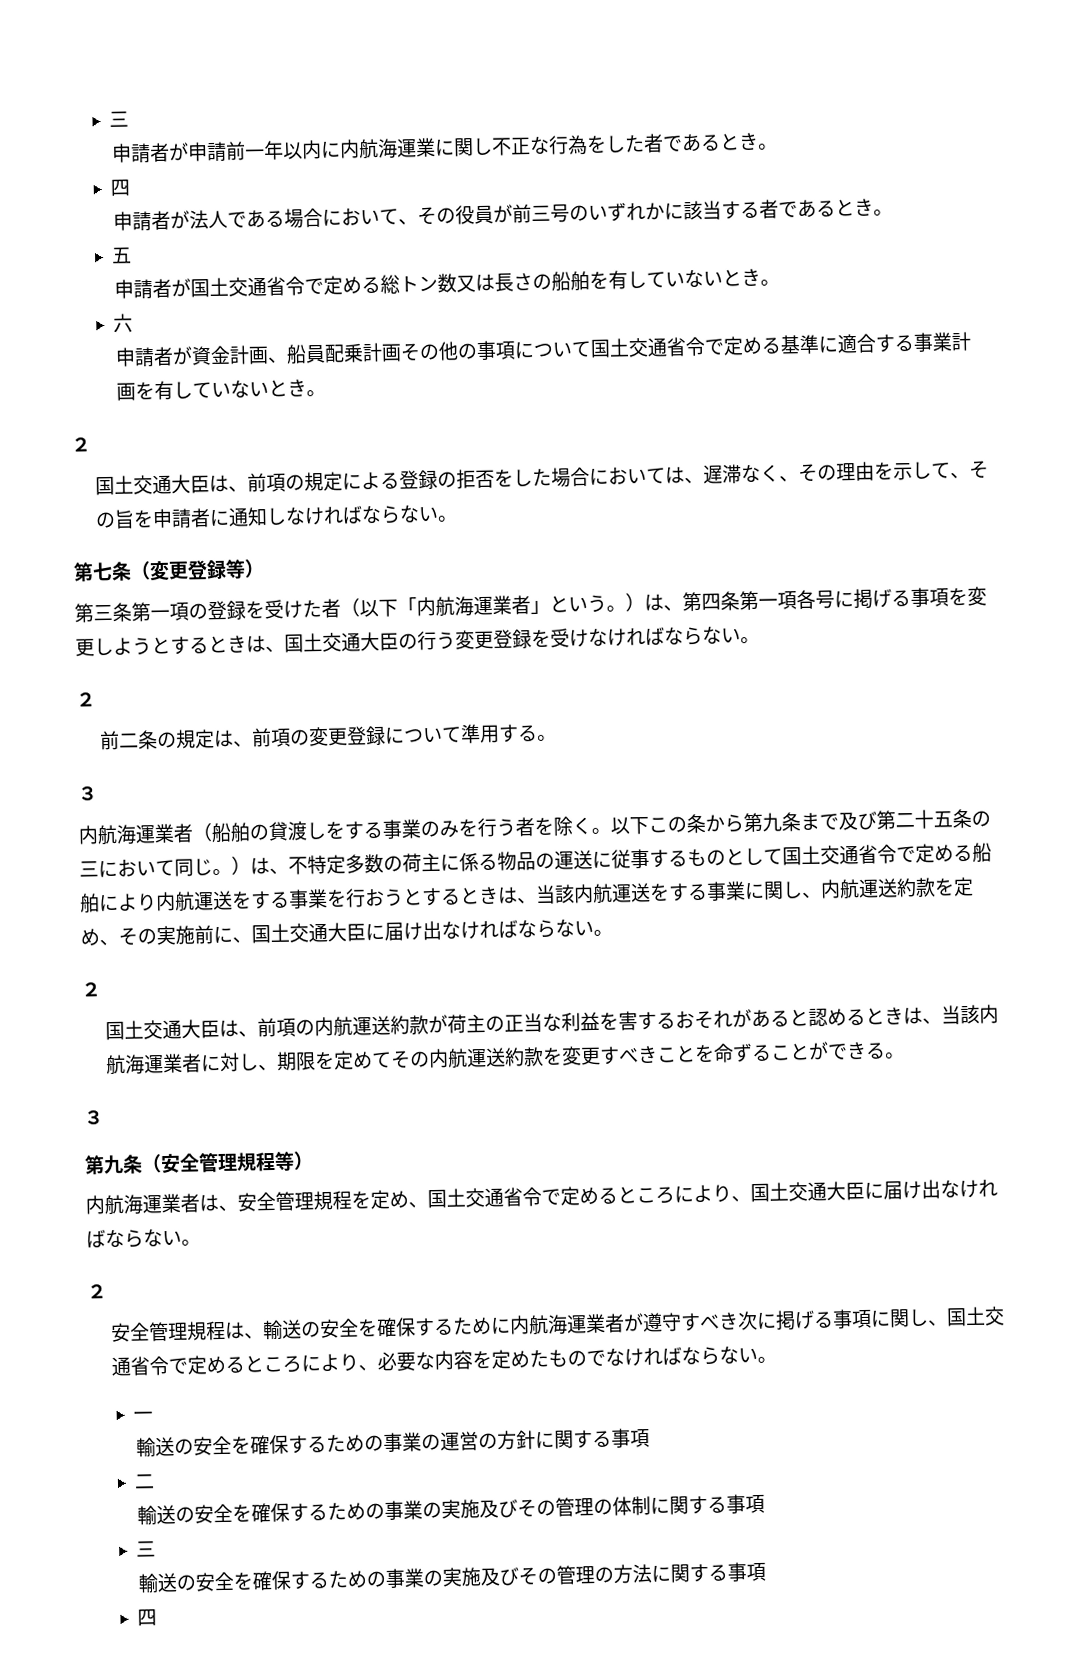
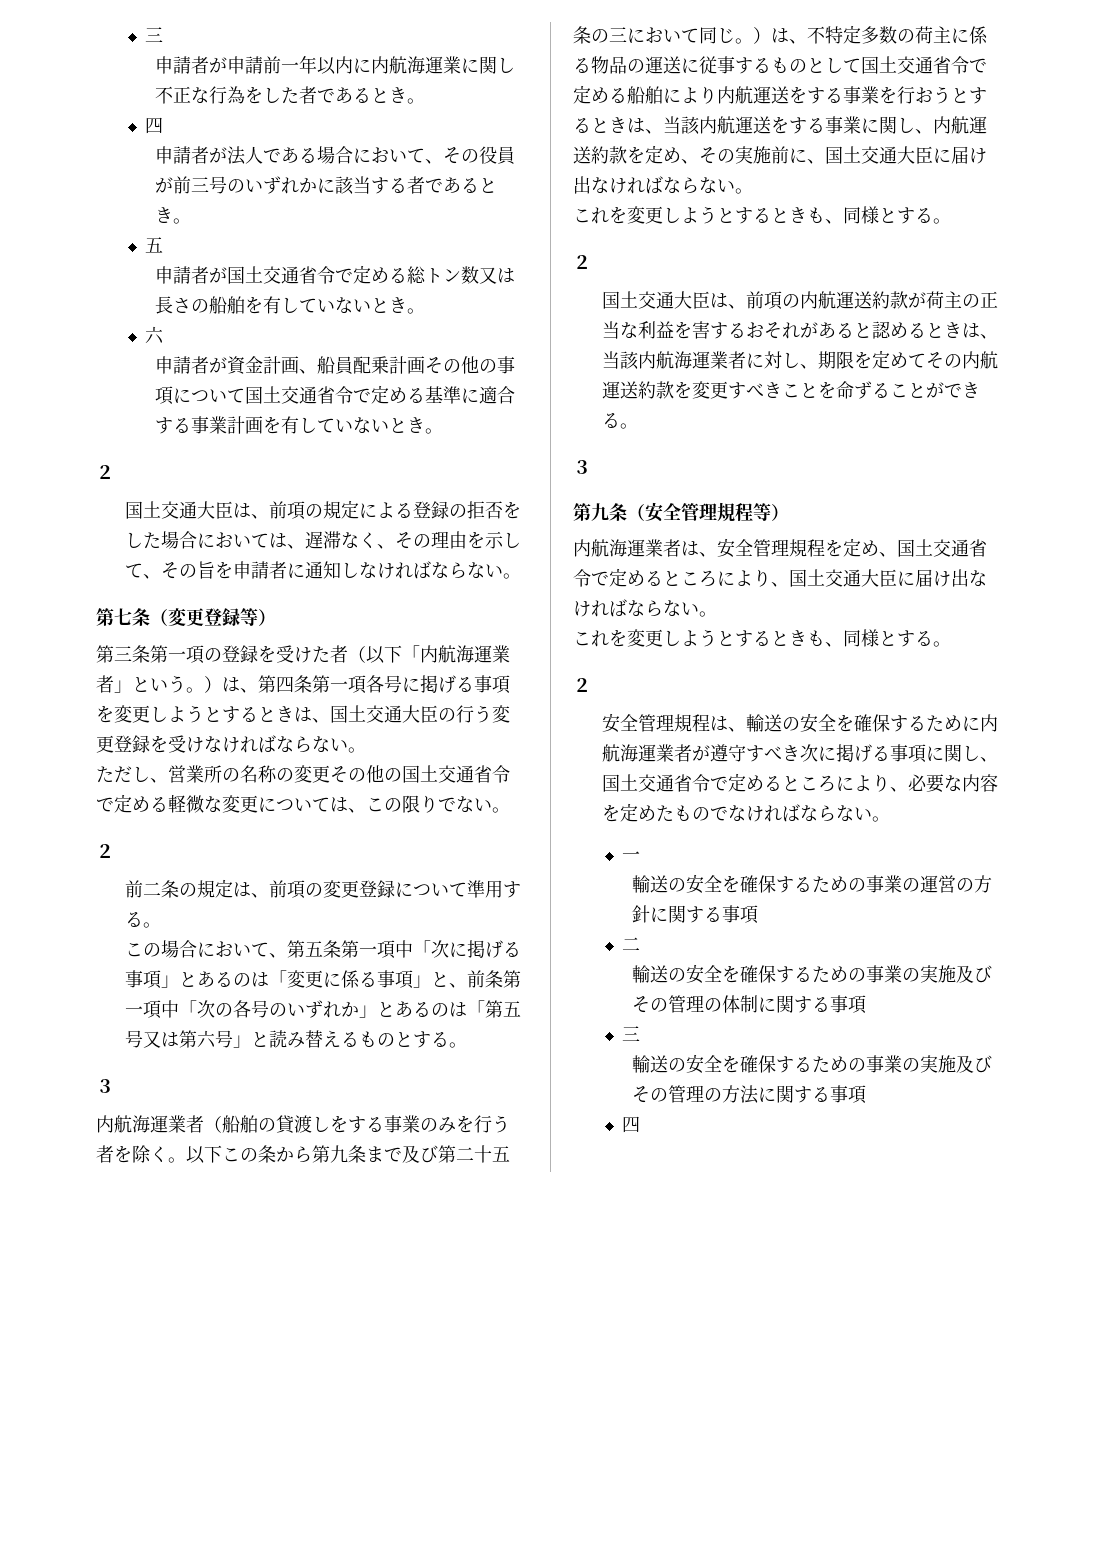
(760, 640) none -> [96,765,510,783] [96,794,510,813] // ただし、営業所の名称の変更その他の国土交通省令で定める軽微な変更については、この限りでない。
(557, 738) none -> [125,940,522,959] [125,970,522,989] [125,1000,522,1019] [125,1030,468,1048] // この場合において、第五条第一項中「次に掲げる事項」とあるのは「変更に係る事項」と、前条第一項中「次の各号のいずれか」とあるのは「第五号又は第六号」と読み替えるものとする。
(613, 932) none -> [573,206,951,224] // これを変更しようとするときも、同様とする。
(201, 1242) none -> [573,629,951,647] // これを変更しようとするときも、同様とする。

